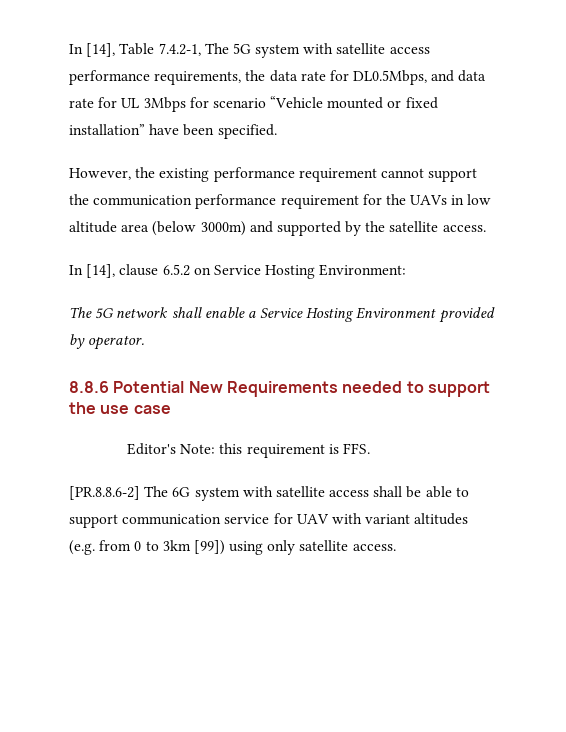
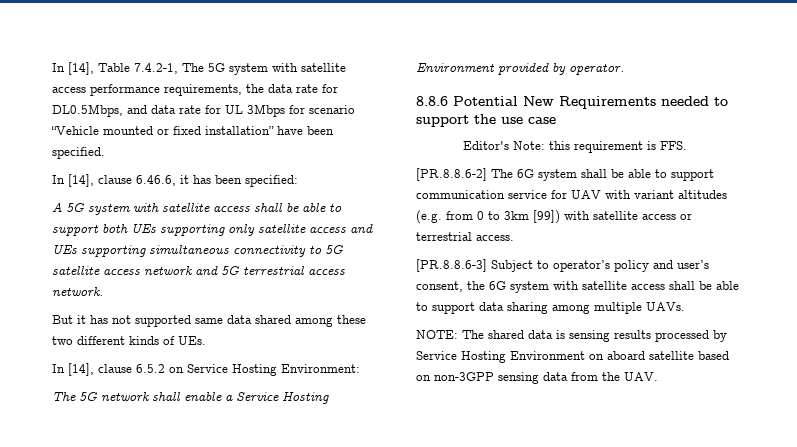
[69,167,478,182] [69,194,492,209] [69,221,486,236] However, the existing performance requirement cannot support the communication performance requirement for the UAVs in low altitude area (below 3000m) and supported by the satellite access. -> [52,174,298,187] [52,203,342,215] [52,223,373,236] [52,244,344,257] [52,266,345,275] [52,287,103,296] [52,315,366,327] [52,336,206,345] In [14], clause 6.46.6, it has been specified: // A 5G system with satellite access shall be able to support both UEs supporting only satellite access and UEs supporting simultaneous connectivity to 5G satellite access network and 5G terrestrial access network. // But it has not supported same data shared among these two different kinds of UEs.
[242,486,370,497] with satellite access -> (577, 175) none
[229,540,396,555] using only satellite access. -> [564,211,692,220] [416,232,514,241] [416,259,709,272] [416,281,739,293] [416,302,685,314] [416,330,727,342] [416,351,729,363] [416,372,658,384] with satellite access or terrestrial access. // [PR.8.8.6-3] Subject to operator’s policy and user’s consent, the 6G system with satellite access shall be able to support data sharing among multiple UAVs. // NOTE: The shared data is sensing results processed by Service Hosting Environment on aboard satellite based on non-3GPP sensing data from the UAV.

